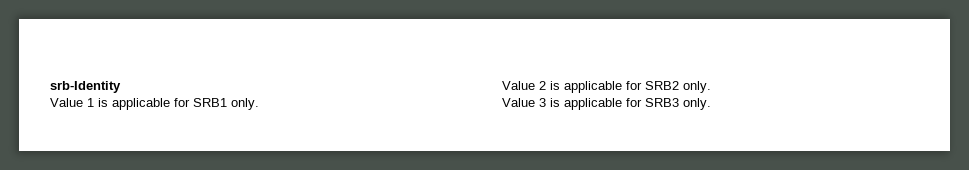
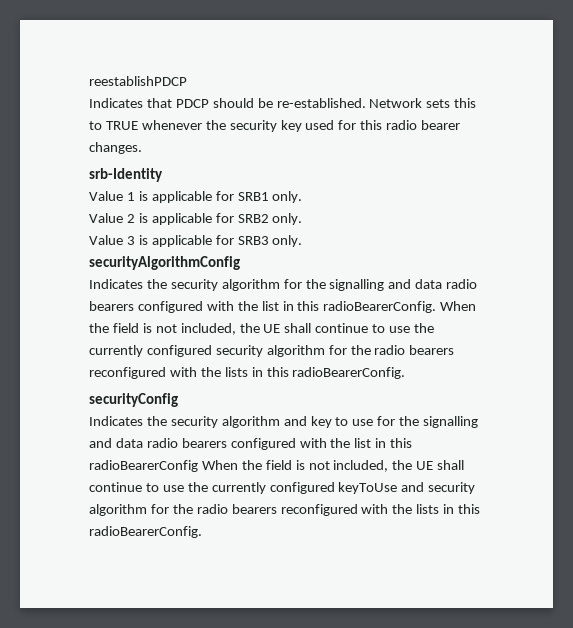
(50, 87) none -> [89,76,187,86] [89,98,477,108] [89,120,461,132] [89,142,142,154] reestablishPDCP // Indicates that PDCP should be re-established. Network sets this to TRUE whenever the security key used for this radio bearer changes. //
(711, 104) none -> [89,256,240,270] [89,279,478,291] [89,301,477,313] [89,323,435,335] [89,345,455,357] [89,367,406,379] [89,393,178,407] [89,416,479,428] [89,438,413,450] [89,460,465,472] [89,482,476,494] [89,504,481,516] [89,526,202,538] // securityAlgorithmConfig // Indicates the security algorithm for the signalling and data radio bearers configured with the list in this radioBearerConfig. When the field is not included, the UE shall continue to use the currently configured security algorithm for the radio bearers reconfigured with the lists in this radioBearerConfig. // securityConfig // Indicates the security algorithm and key to use for the signalling and data radio bearers configured with the list in this radioBearerConfig When the field is not included, the UE shall continue to use the currently configured keyToUse and security algorithm for the radio bearers reconfigured with the lists in this radioBearerConfig.

